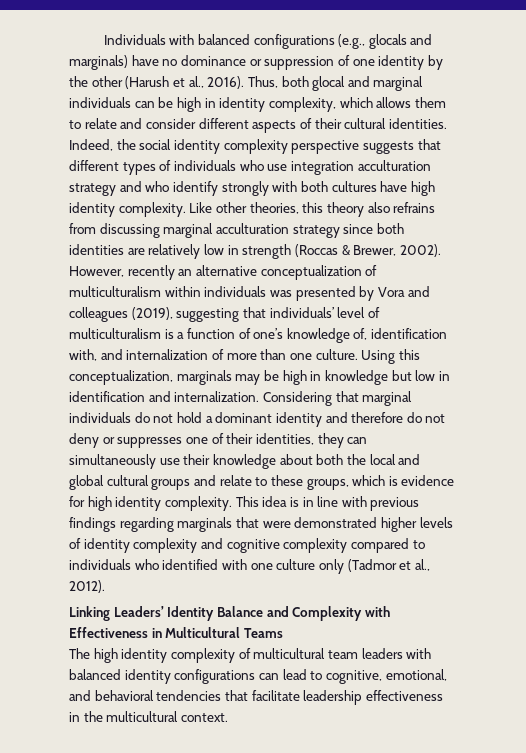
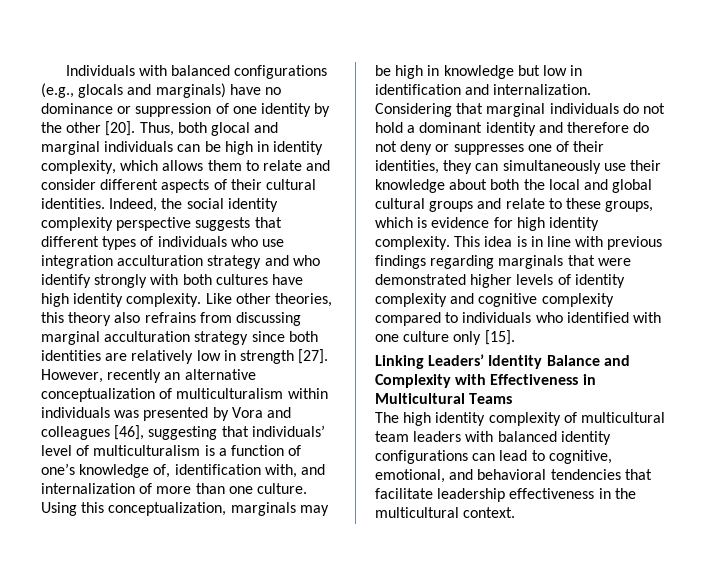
[125,76,245,89] (Harush et al., 2016). -> [105,121,136,136] [20].
[294,244,441,257] (Roccas & Brewer, 2002). -> [298,349,329,364] [27].
[131,307,173,320] (2019), -> [114,425,145,440] [46],
[347,559,430,572] [69,580,105,593] (Tadmor et al., 2012). -> [484,330,515,345] [15].

